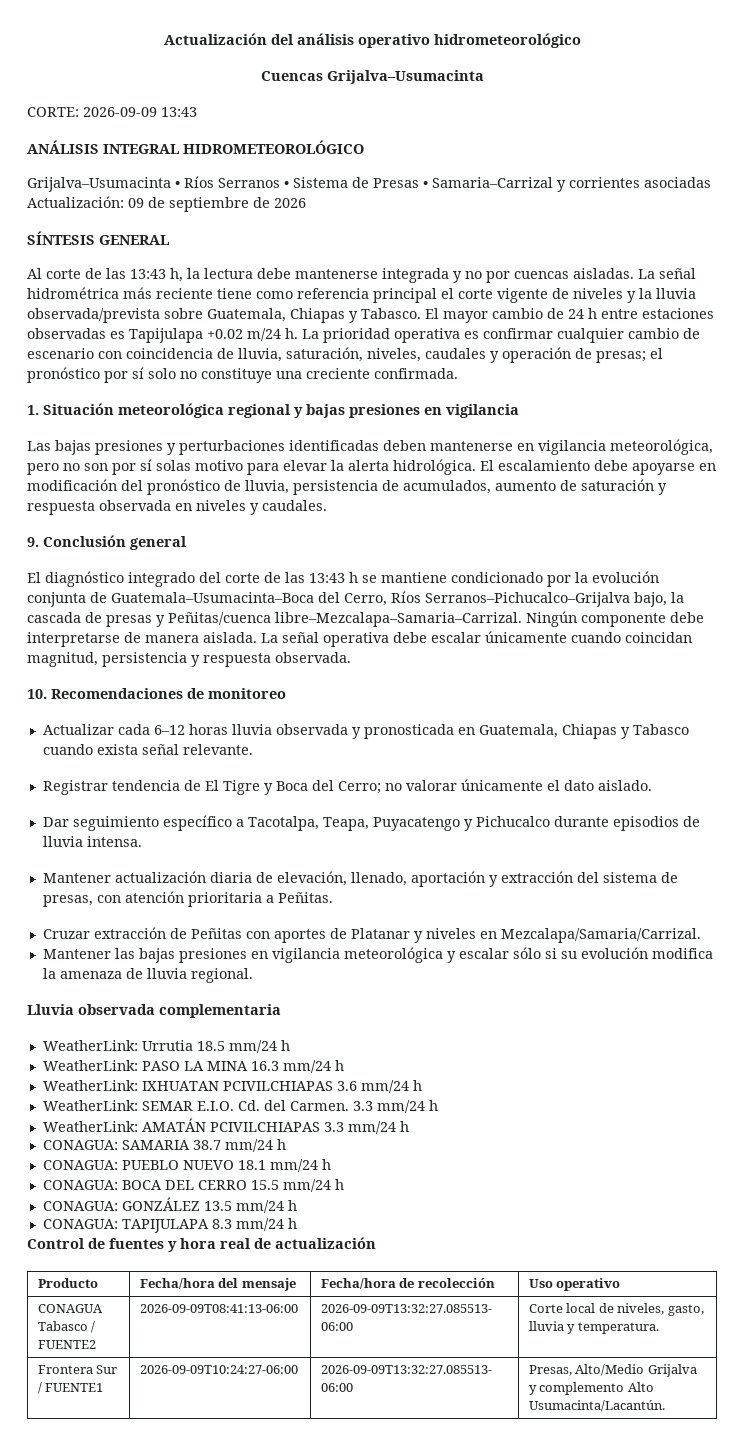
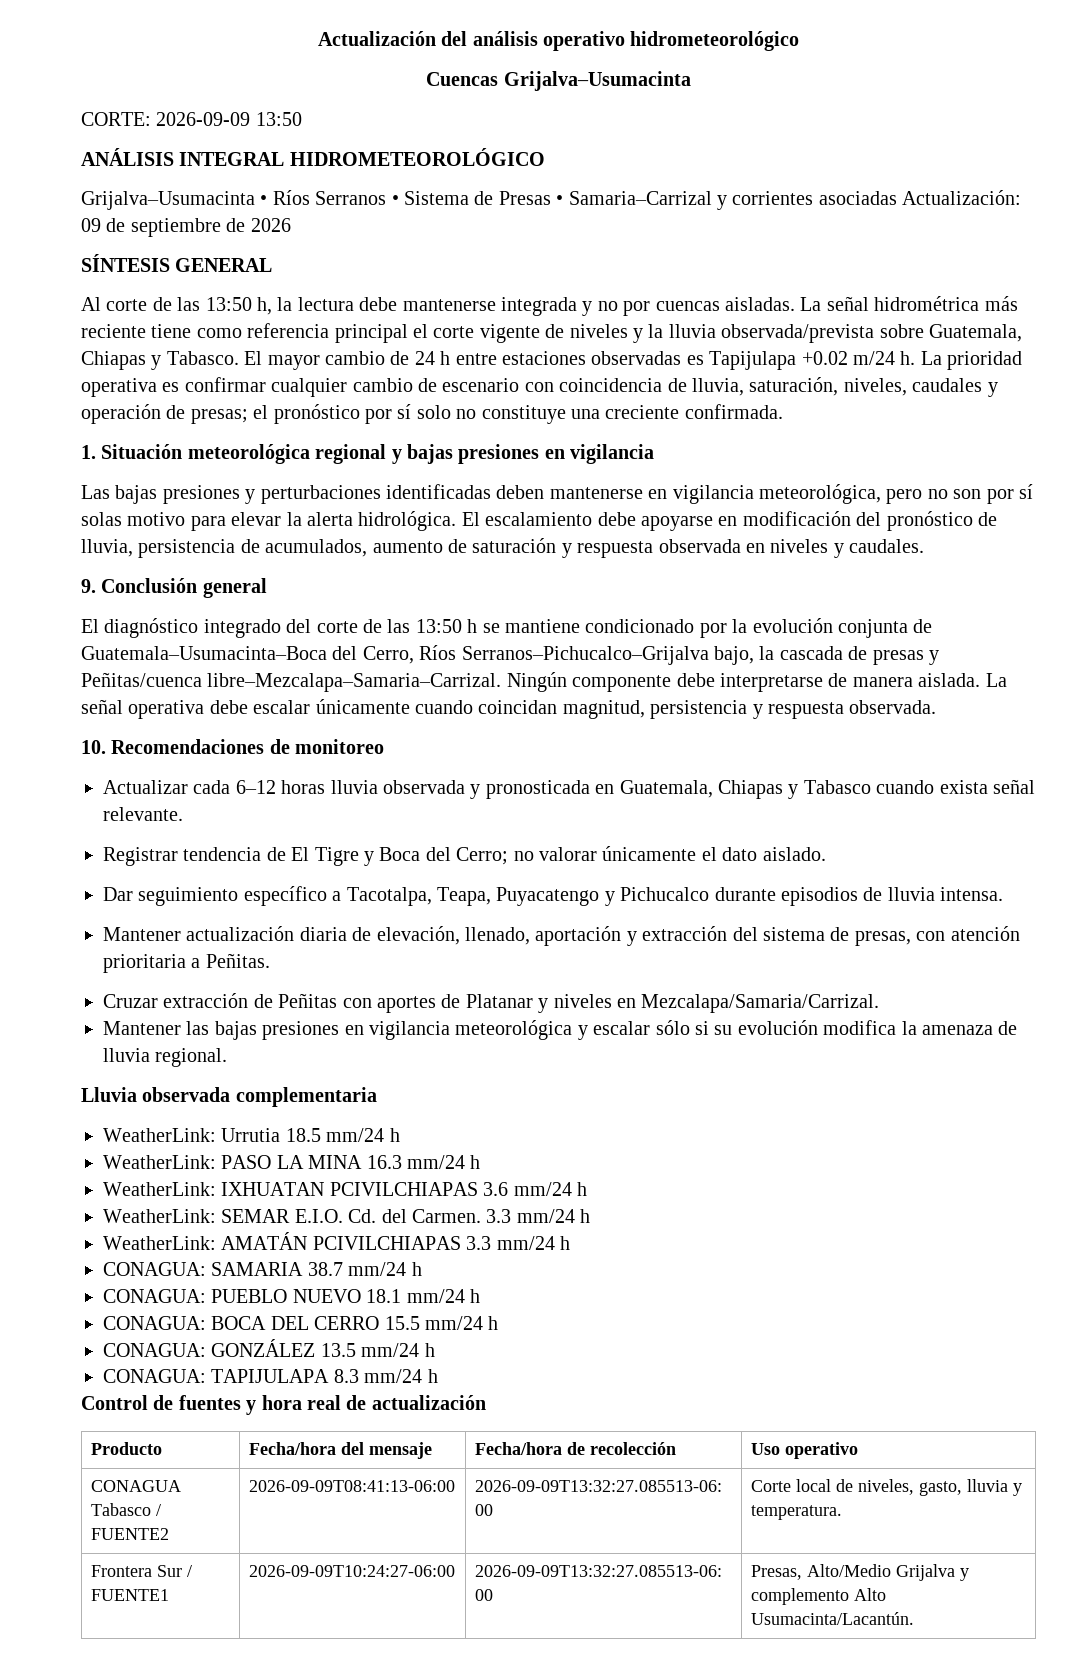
[161,107,197,117] 13:43 -> [255,112,302,126] 13:50
[130,269,166,279] 13:43 -> [205,297,252,311] 13:50
[309,573,345,583] 13:43 -> [415,619,462,633] 13:50

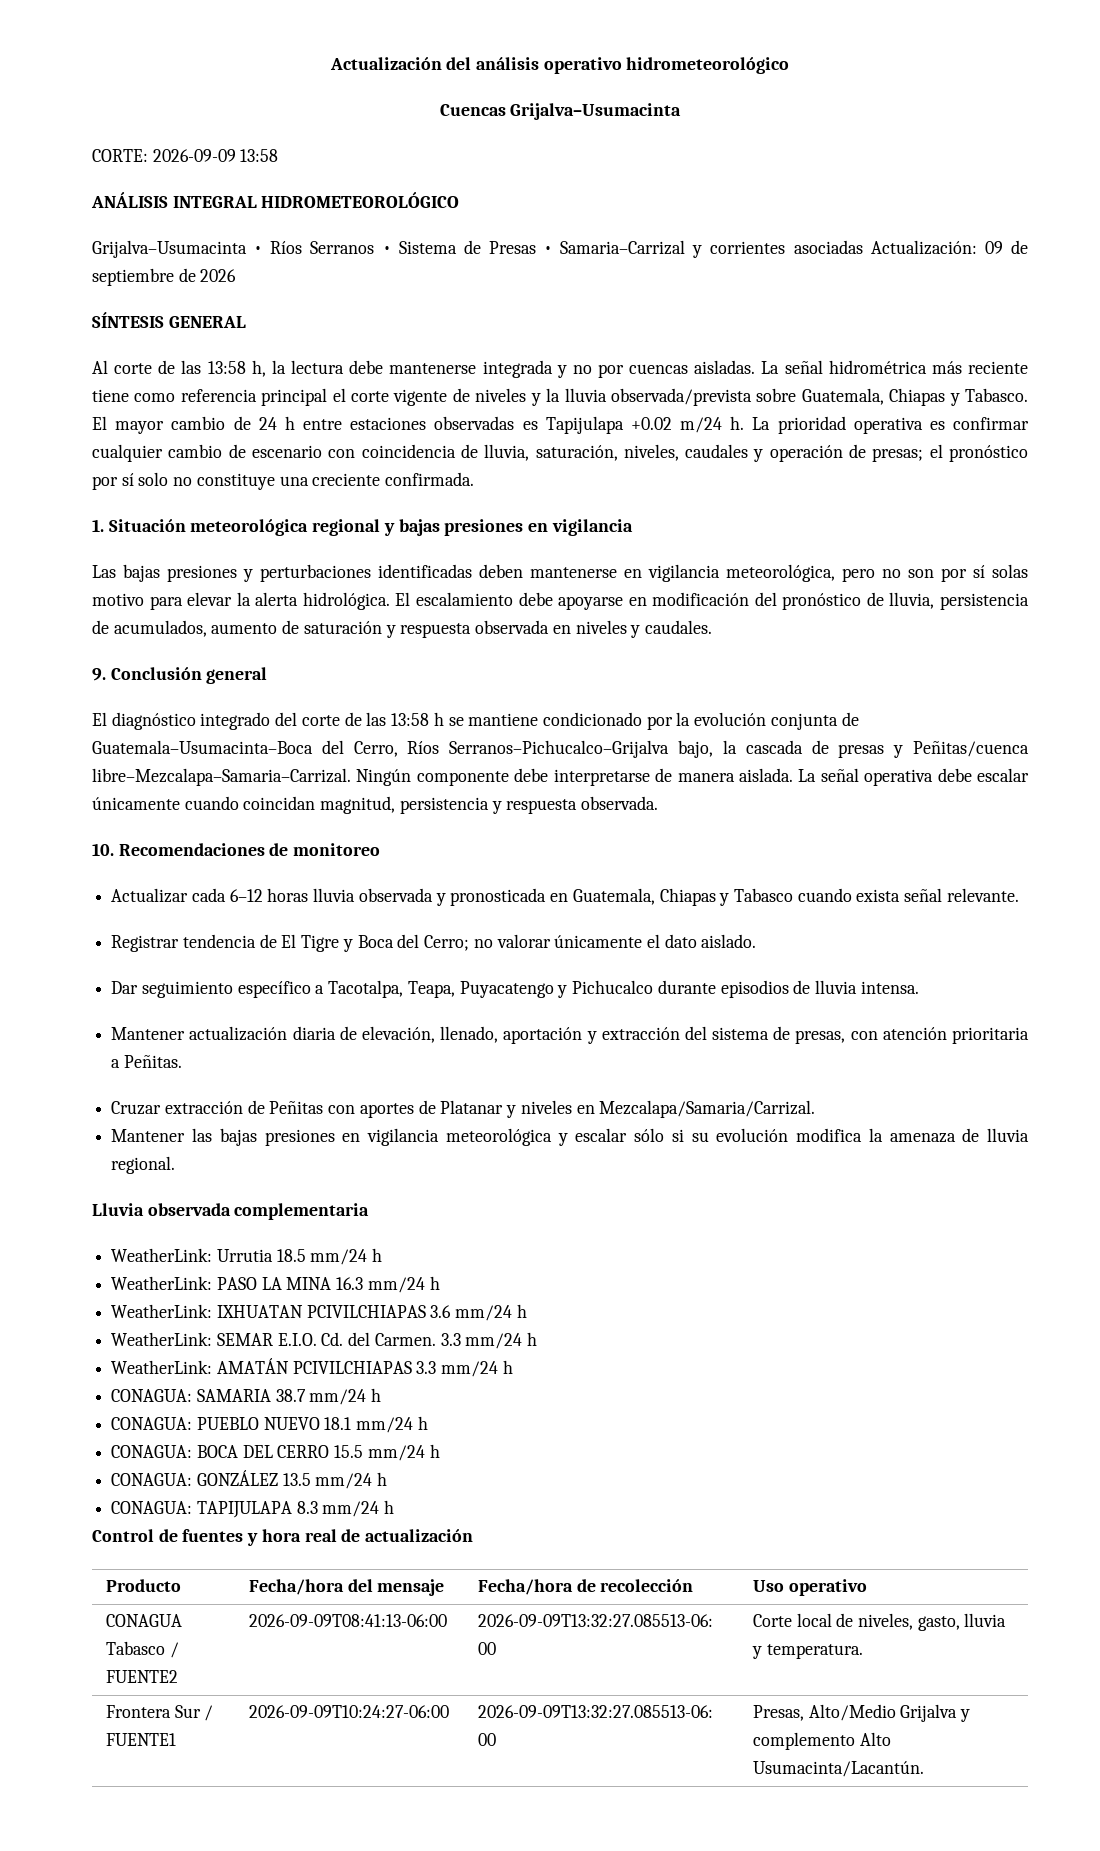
[255,112,302,126] 13:50 -> [240,149,279,162] 13:58
[205,297,252,311] 13:50 -> [207,361,246,374] 13:58
[415,619,462,633] 13:50 -> [391,713,430,726] 13:58

